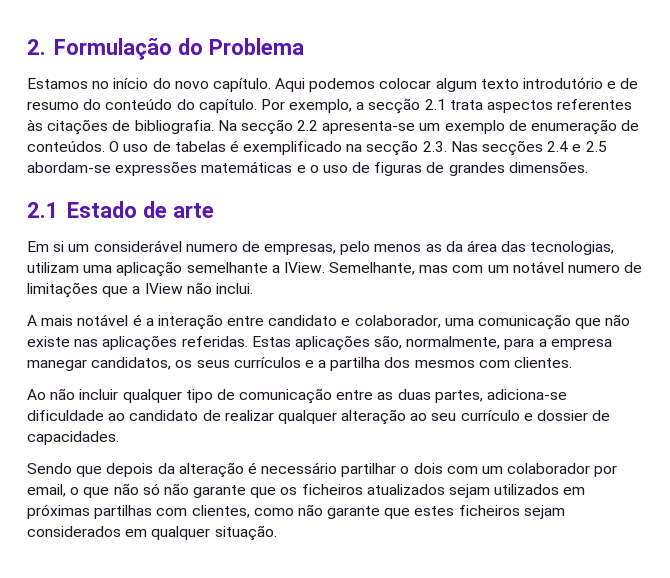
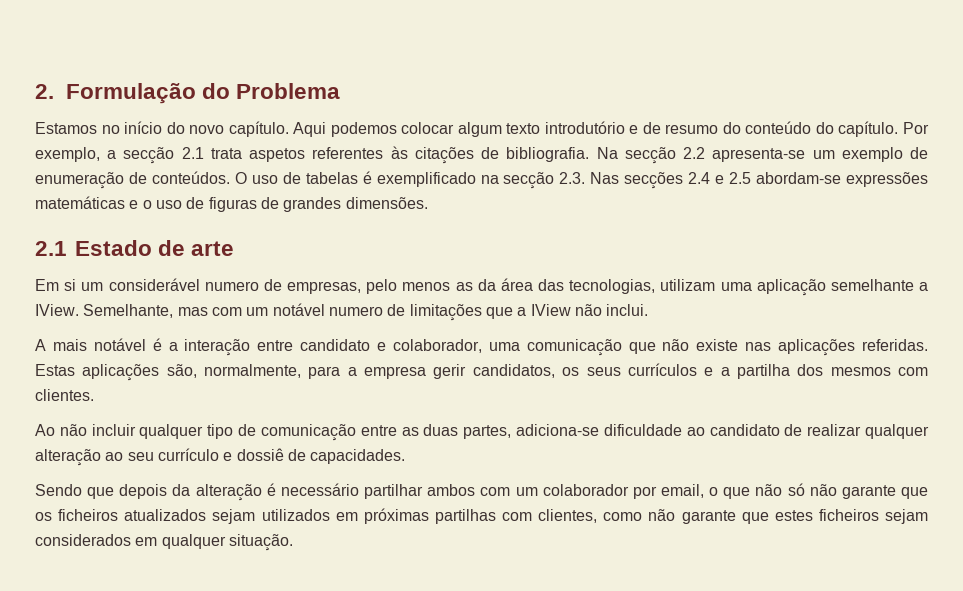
[487,100,554,113] aspectos -> [249,148,306,162] aspetos
[27,359,87,371] manegar -> [433,364,467,379] gerir
[537,410,589,421] dossier -> [236,448,284,461] dossiê
[400,463,443,474] o dois -> [427,484,476,496] ambos

